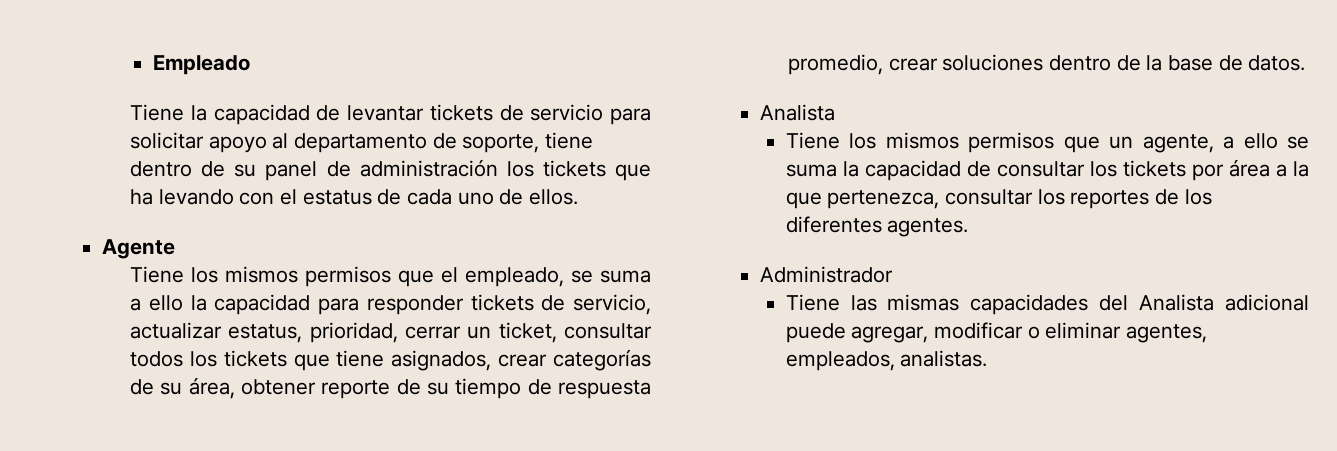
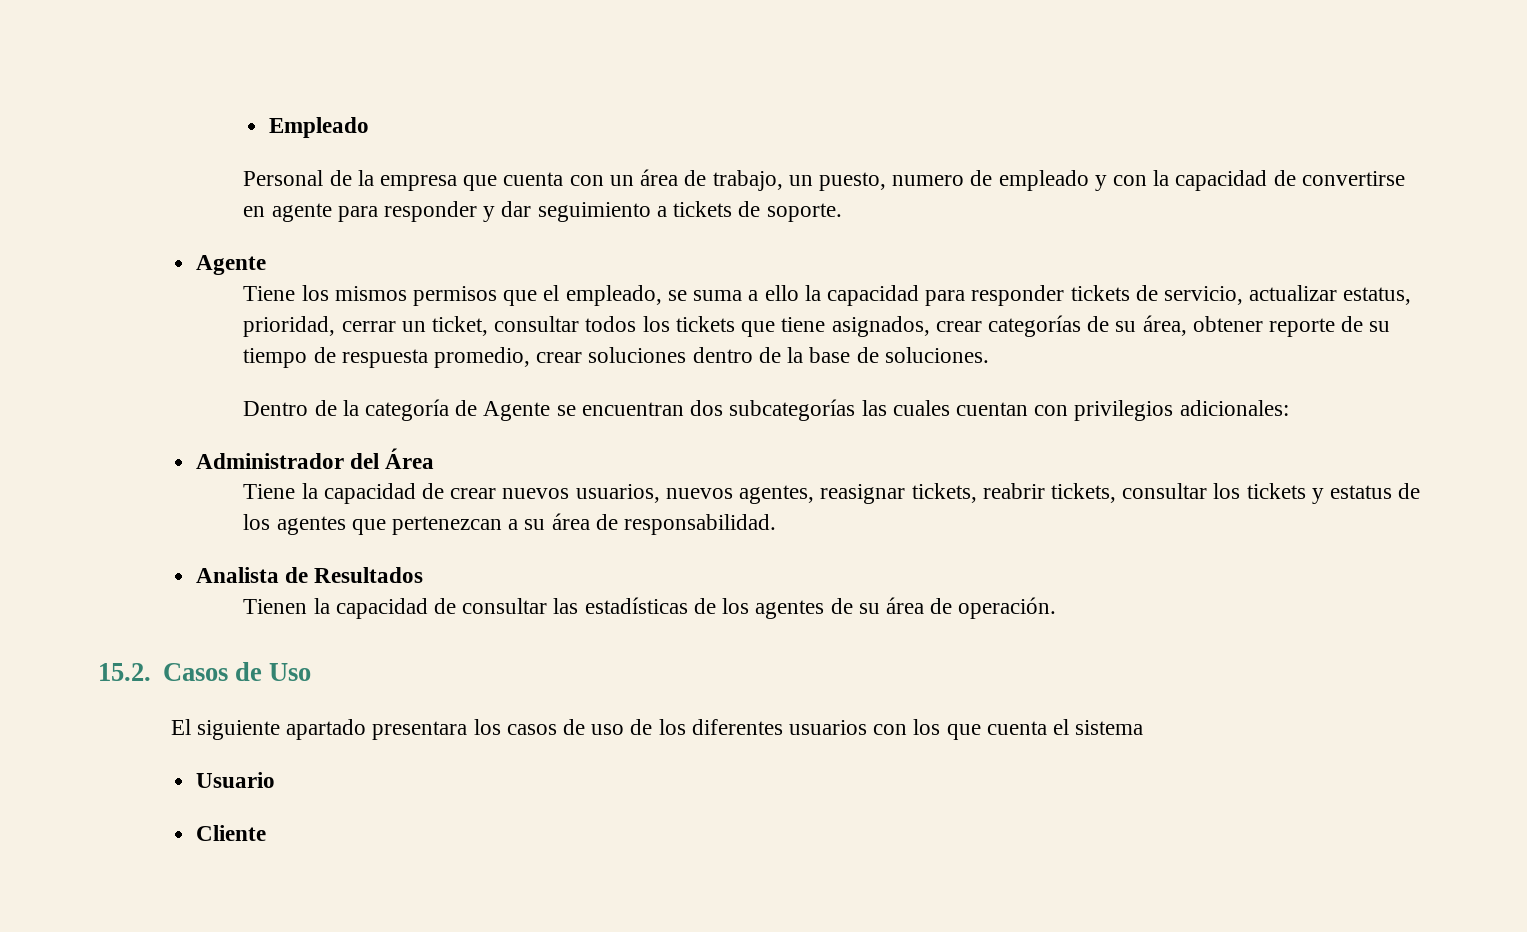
[130,104,651,125] [130,132,594,153] [130,159,651,181] [130,189,579,205] Tiene la capacidad de levantar tickets de servicio para solicitar apoyo al departamento de soporte, tiene dentro de su panel de administración los tickets que ha levando con el estatus de cada uno de ellos. -> [243,169,1405,191] [243,201,842,222] Personal de la empresa que cuenta con un área de trabajo, un puesto, numero de empleado y con la capacidad de convertirse en agente para responder y dar seguimiento a tickets de soporte.
[1248,55,1306,71] [760,104,836,121] [785,132,1309,153] [785,159,1309,181] [785,189,1212,209] [785,216,969,237] [760,266,894,283] [785,294,1309,315] [785,322,1208,343] [785,350,988,371] datos. // Analista // Tiene los mismos permisos que un agente, a ello se suma la capacidad de consultar los tickets por área a la que pertenezca, consultar los reportes de los diferentes agentes. // Administrador // Tiene las mismas capacidades del Analista adicional puede agregar, modificar o eliminar agentes, empleados, analistas. -> [884,347,989,363] [243,399,1289,421] [196,448,435,469] [243,483,1421,504] [243,513,777,535] [196,567,424,583] [243,597,1057,619] [98,662,311,681] [170,719,1144,740] [196,772,276,788] [196,825,267,841] soluciones. // Dentro de la categoría de Agente se encuentran dos subcategorías las cuales cuentan con privilegios adicionales: // Administrador del Área // Tiene la capacidad de crear nuevos usuarios, nuevos agentes, reasignar tickets, reabrir tickets, consultar los tickets y estatus de los agentes que pertenezcan a su área de responsabilidad. // Analista de Resultados // Tienen la capacidad de consultar las estadísticas de los agentes de su área de operación. // 15.2. Casos de Uso // El siguiente apartado presentara los casos de uso de los diferentes usuarios con los que cuenta el sistema // Usuario // Cliente

